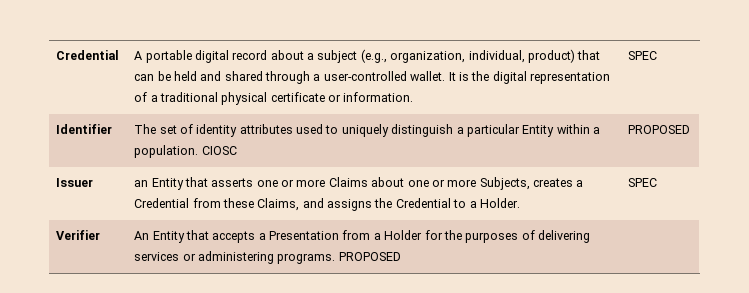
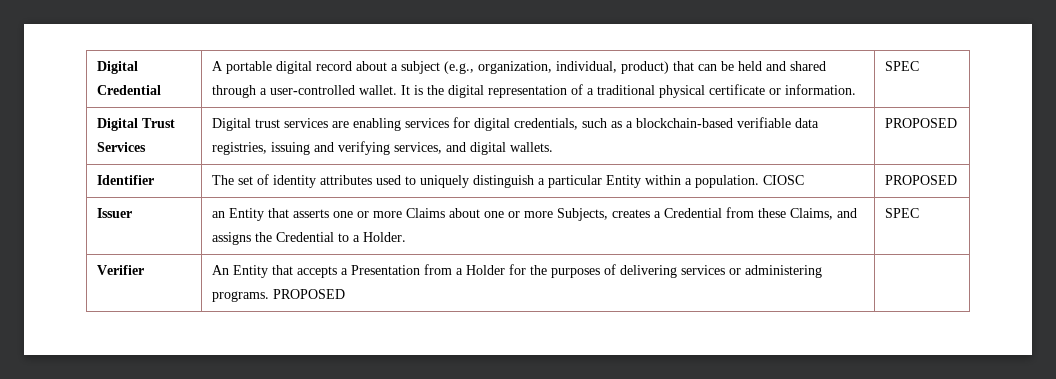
(56, 55) none -> [96,61,138,74] Digital
(658, 55) none -> [96,118,175,131] [96,142,146,152] [211,117,819,131] [211,141,553,155] [884,118,957,128] // Digital Trust Services | Digital trust services are enabling services for digital credentials, such as a blockchain-based verifiable data registries, issuing and verifying services, and digital wallets. | PROPOSED

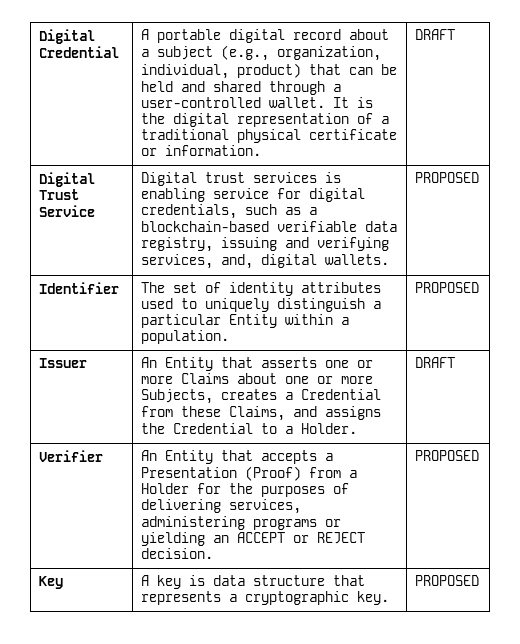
[884,61,919,71] SPEC -> [414,29,455,40] DRAFT
[96,142,146,152] Services -> [38,205,95,217] Service
[331,118,449,131] are enabling services -> [324,172,341,183] [140,188,269,202] is enabling service
[211,142,267,155] registries, -> [140,237,213,252] registry,
[445,142,466,152] and -> [220,254,253,269] and,
[762,175,804,185] CIOSC -> (229, 337) none
[211,211,225,218] an -> [140,357,157,368] An
[884,208,919,218] SPEC -> [414,357,455,368] DRAFT
(420, 270) none -> [244,466,301,481] (Proof)
[680,265,822,278] [211,289,345,302] services or administering programs. PROPOSED | -> [228,499,301,514] [140,516,341,530] [140,532,365,546] [140,548,213,559] [414,450,479,461] [38,576,63,589] [140,575,365,589] [140,591,389,605] [414,575,479,586] services, administering programs or yielding an ACCEPT or REJECT decision. | PROPOSED // Key | A key is data structure that represents a cryptographic key. | PROPOSED

